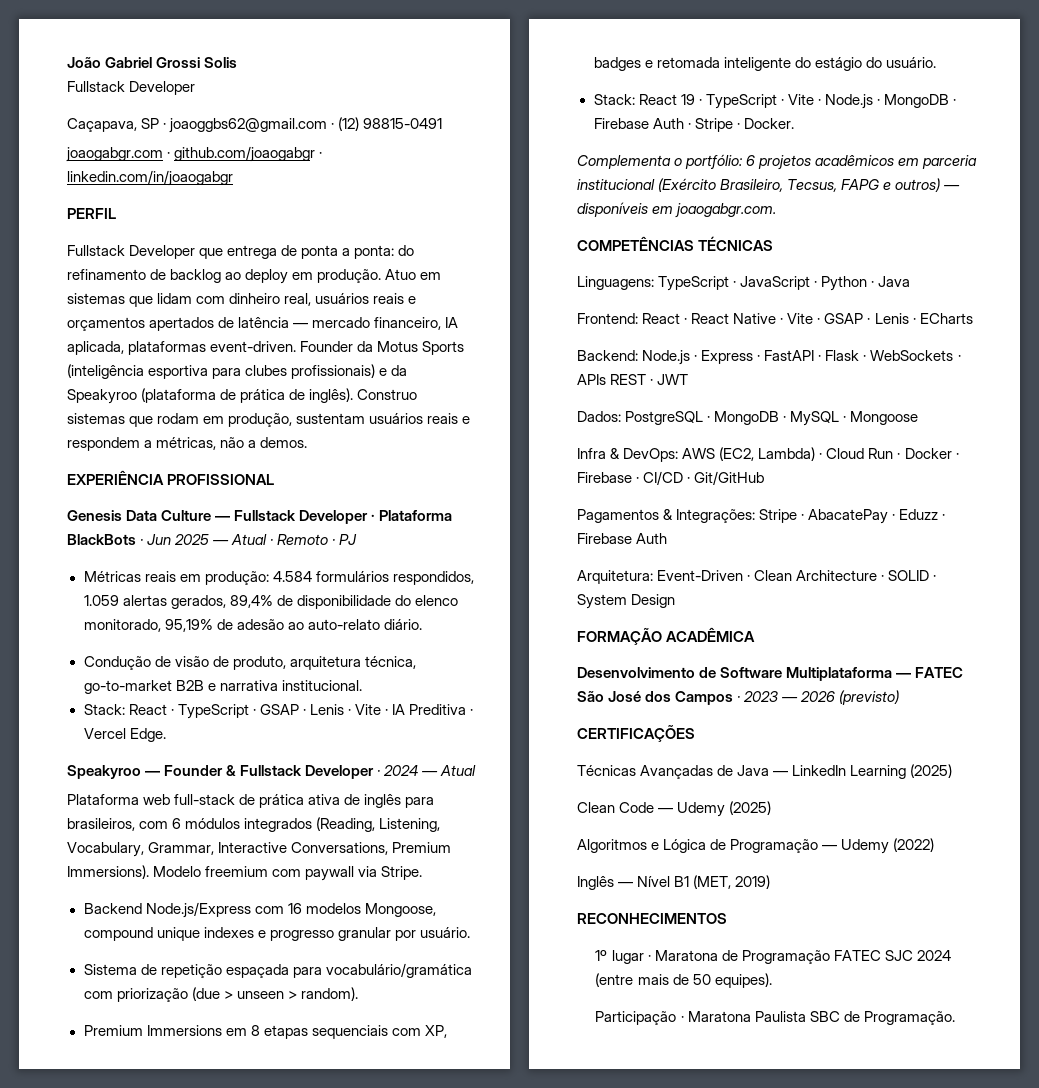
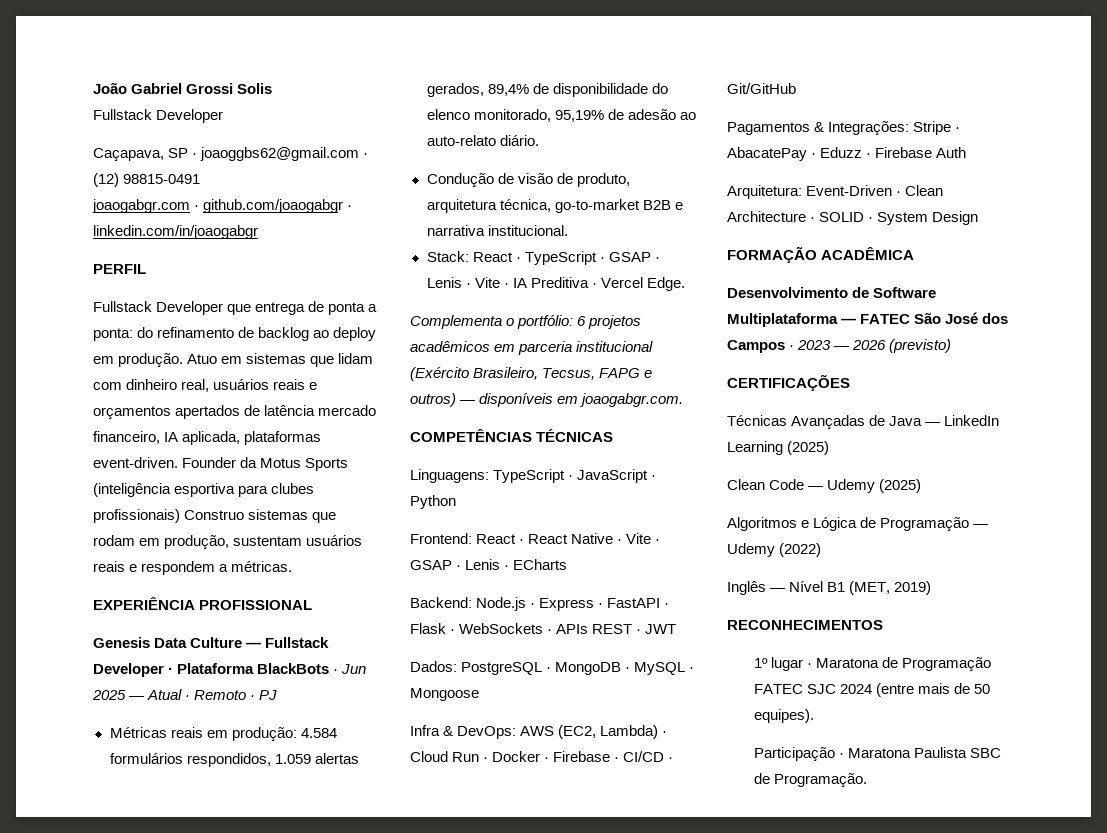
[293,323,309,328] — -> (316, 410) none
[379,365,408,376] [67,388,354,404] e da Speakyroo (plataforma de prática de inglês). -> (180, 516) none
[156,437,308,450] métricas, não a demos. -> [231,561,293,572] métricas.
[67,765,477,779] [67,794,435,808] [67,817,441,832] [67,842,452,857] [67,865,423,881] [83,902,436,918] [83,927,470,941] [83,963,472,978] [83,987,358,1002] [83,1025,447,1039] [593,57,936,71] [593,94,957,109] [593,118,794,132] // Speakyroo — Founder & Fullstack Developer · 2024 — Atual // Plataforma web full-stack de prática ativa de inglês para brasileiros, com 6 módulos integrados (Reading, Listening, Vocabulary, Grammar, Interactive Conversations, Premium Immersions). Modelo freemium com paywall via Stripe. // Backend Node.js/Express com 16 modelos Mongoose, compound unique indexes e progresso granular por usuário. // Sistema de repetição espaçada para vocabulário/gramática com priorização (due > unseen > random). // Premium Immersions em 8 etapas sequenciais com XP, badges e retomada inteligente do estágio do usuário. // Stack: React 19 · TypeScript · Vite · Node.js · MongoDB · Firebase Auth · Stripe · Docker. -> (685, 284) none
[871,276,911,287] · Java -> (456, 502) none

